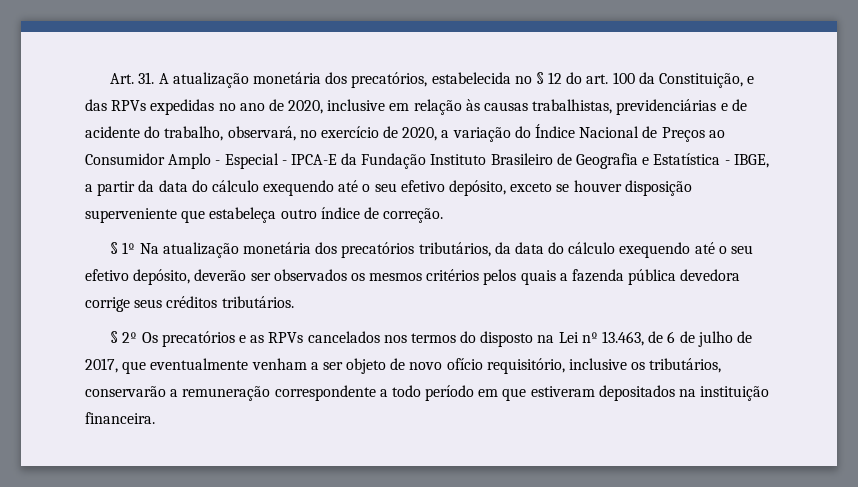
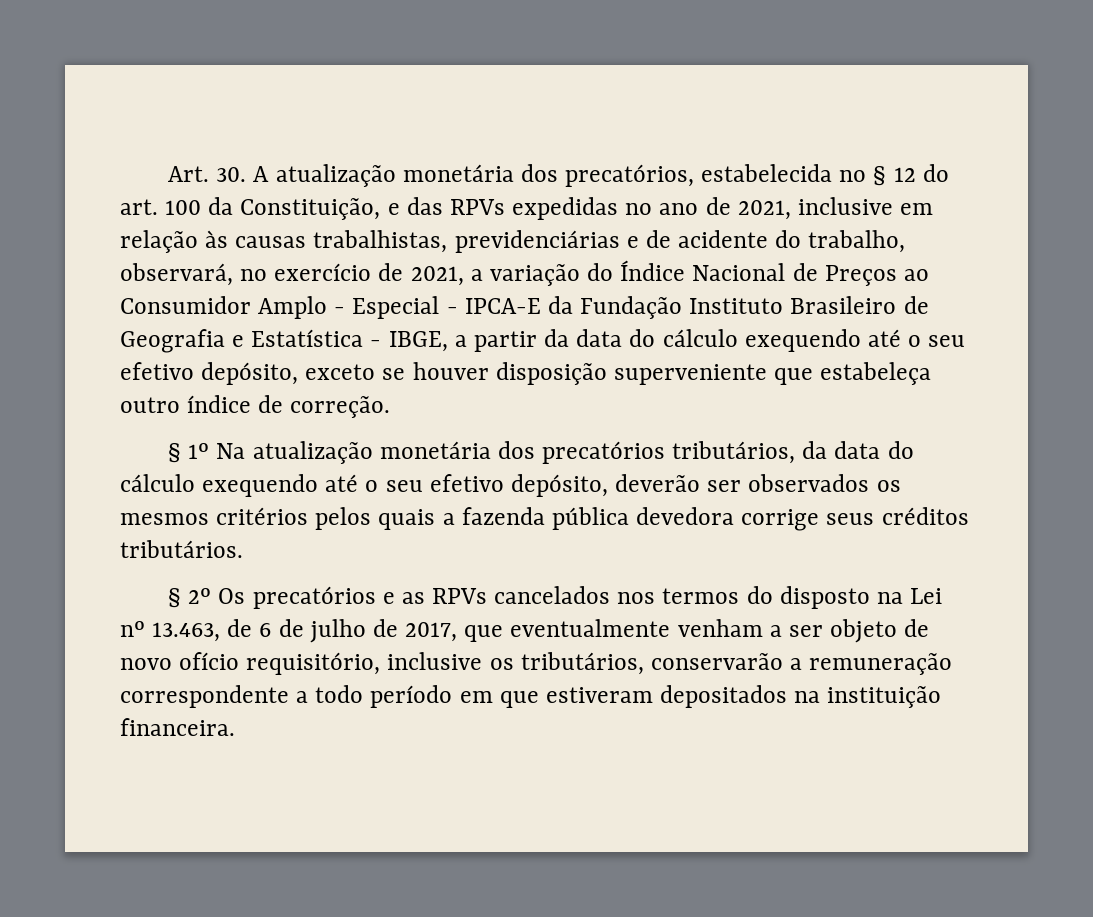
[138,72,155,84] 31. -> [216,167,247,182] 30.
[288,100,324,114] 2020, -> [737,200,791,220] 2021,
[402,127,438,141] 2020, -> [410,266,464,286] 2021,

